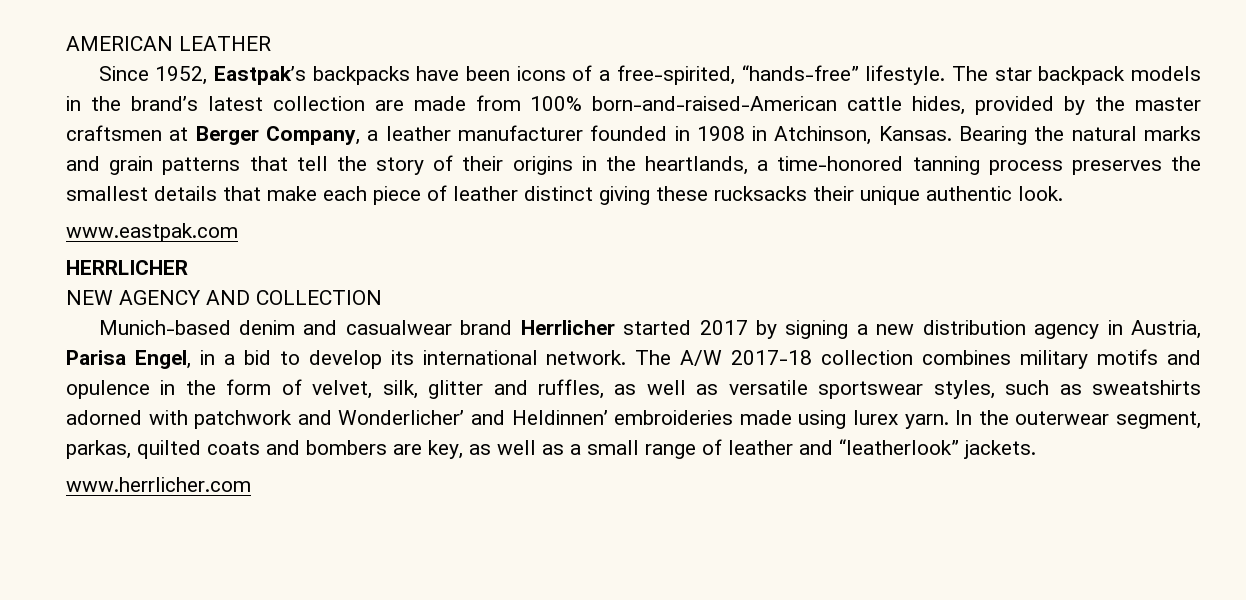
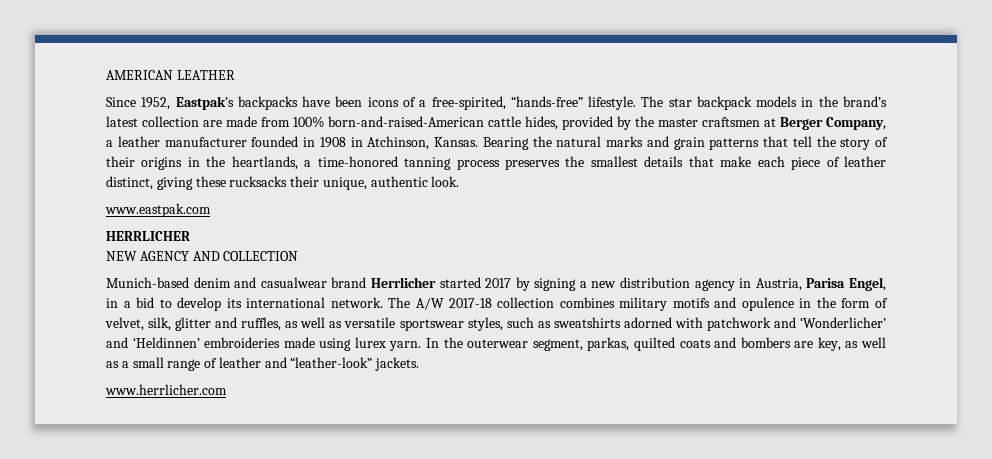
[524,186,593,201] distinct -> [106,176,153,190] distinct,
[860,186,920,205] unique -> [322,177,367,190] unique,
[338,410,608,425] Wonderlicher’ and Heldinnen’ -> [800,317,886,328] [106,337,200,348] ‘Wonderlicher’ and ‘Heldinnen’
[839,439,959,455] “leatherlook” -> [290,357,373,368] “leather-look”

